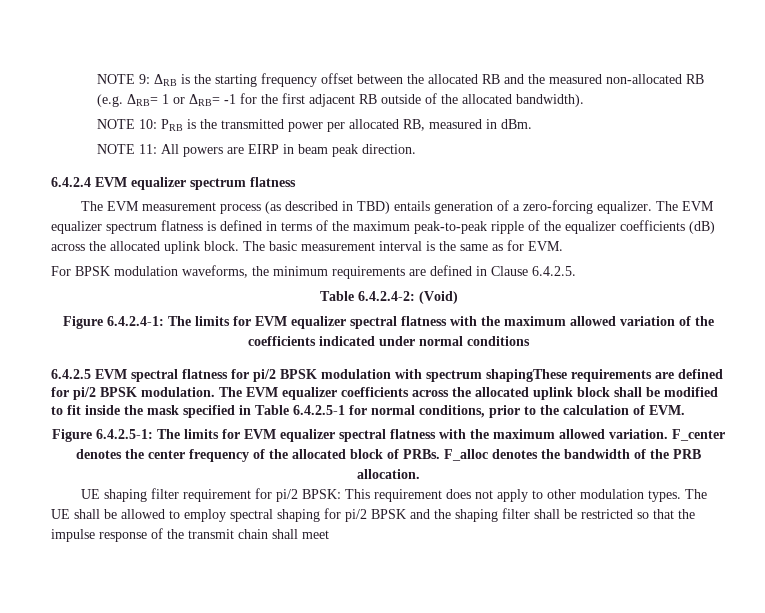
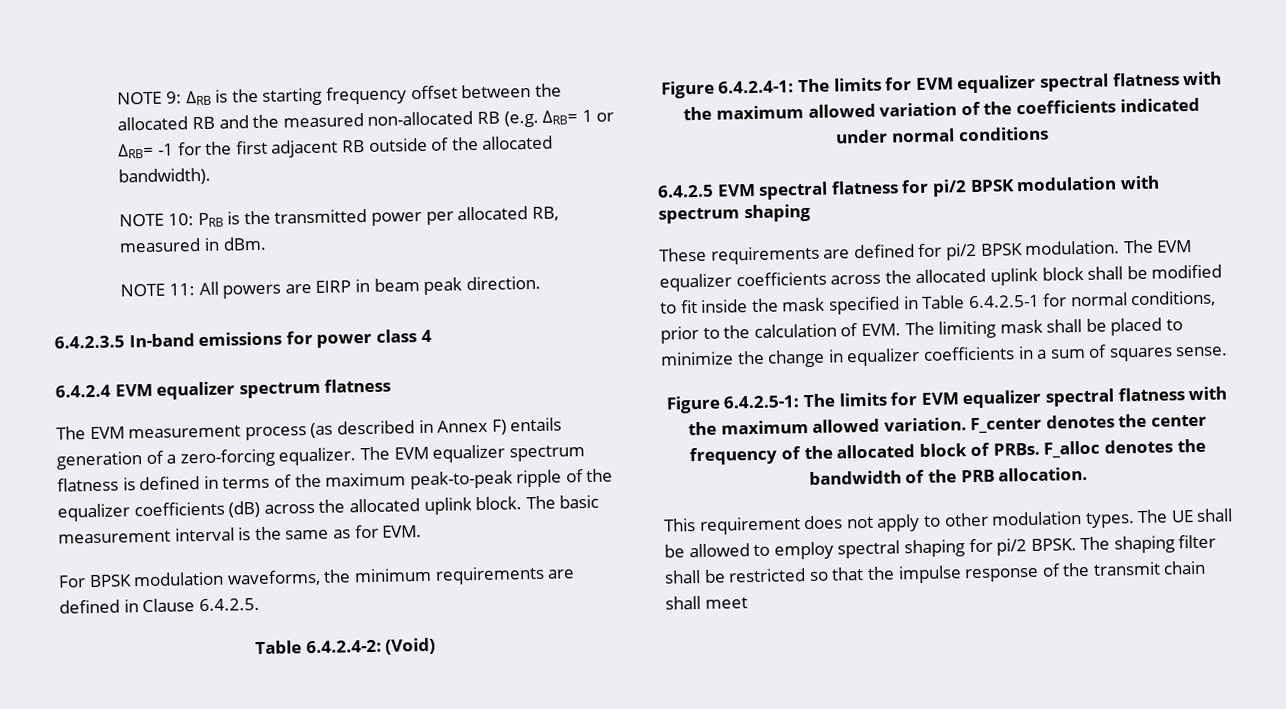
(417, 149) none -> [54,329,432,349] // 6.4.2.3.5 In-band emissions for power class 4
[356,201,390,214] TBD) -> [437,419,507,435] Annex F)
[486,369,567,382] shapingThese -> [743,203,811,223] [659,247,707,262] shaping // These
(685, 410) none -> [904,317,1184,339] [660,344,1229,368] The limiting mask shall be placed to minimize the change in equalizer coefficients in a sum of squares sense.
[80,488,341,502] UE shaping filter requirement for pi/2 BPSK: -> (1089, 474) none
[371,509,451,519] BPSK and the -> [1030,536,1111,551] BPSK. The

